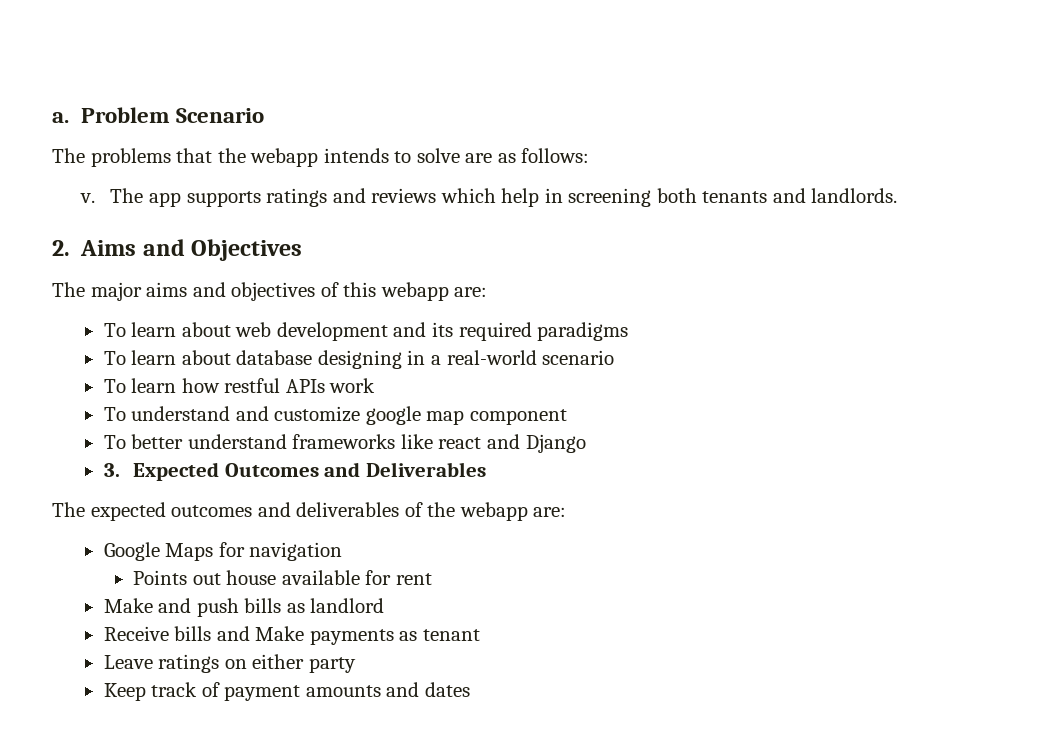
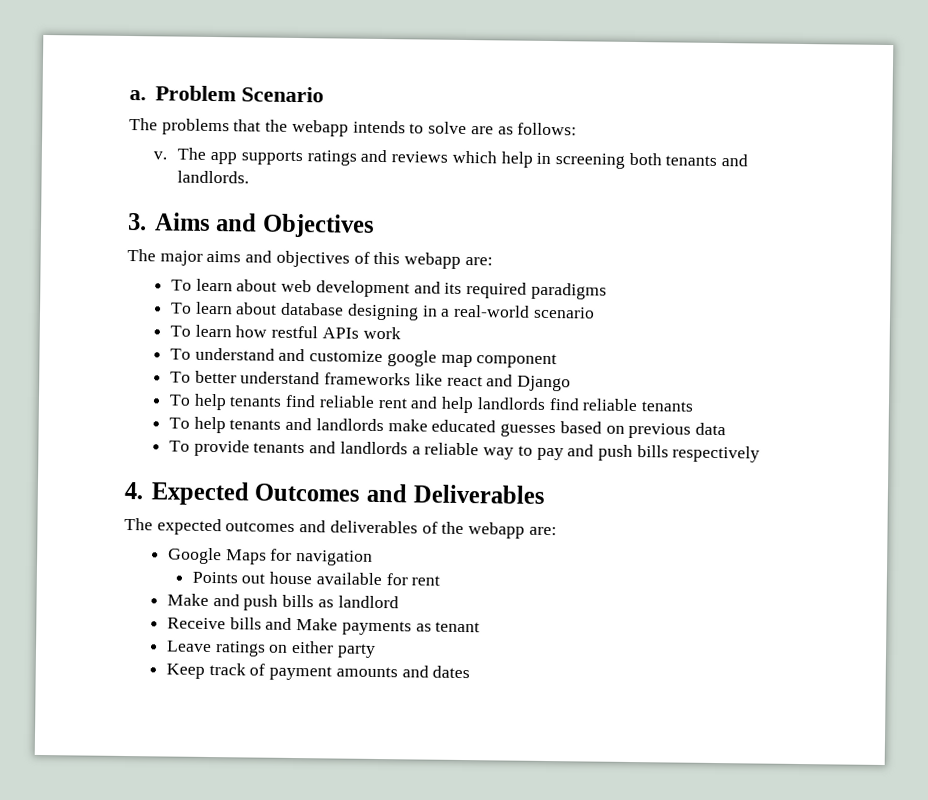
[52,240,70,256] 2. -> [127,213,147,231] 3.
[103,463,120,477] 3. -> [168,393,693,414] [168,416,726,439] [168,439,761,463] [124,481,144,500] To help tenants find reliable rent and help landlords find reliable tenants // To help tenants and landlords make educated guesses based on previous data // To provide tenants and landlords a reliable way to pay and push bills respectively // 4.

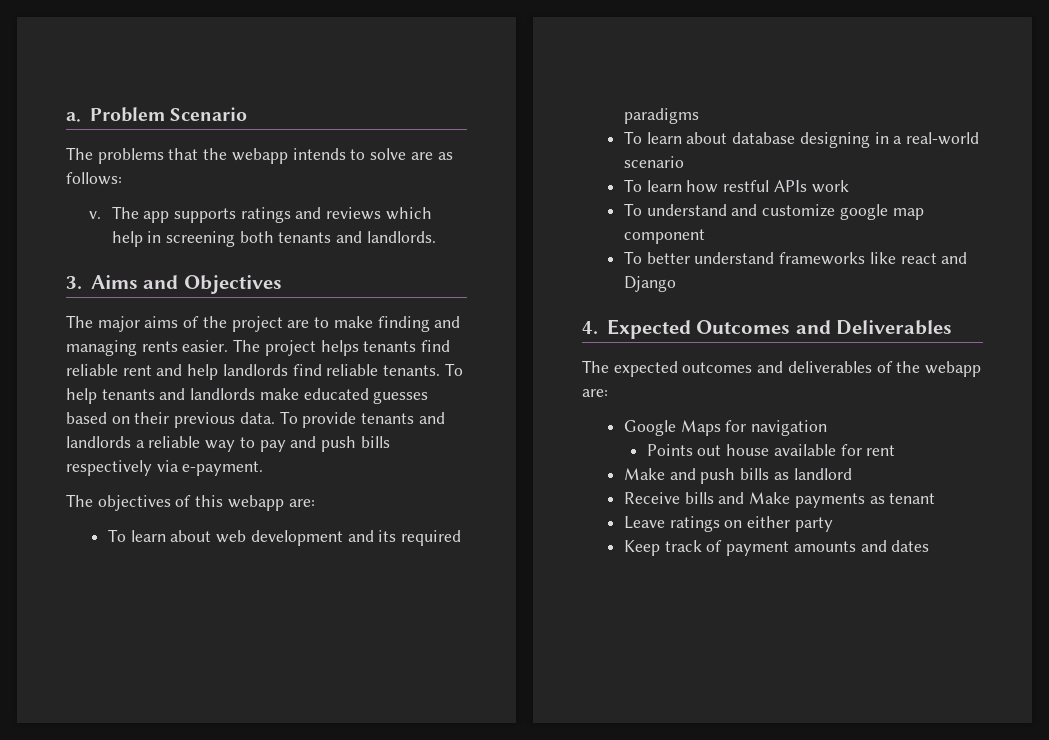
[245,250,273,263] and -> [183,316,461,332] [66,339,451,356] [66,363,463,380] [66,388,429,404] [66,411,445,428] [66,436,390,452] [66,460,264,476] [66,494,93,507] of the project are to make finding and managing rents easier. The project helps tenants find reliable rent and help landlords find reliable tenants. To help tenants and landlords make educated guesses based on their previous data. To provide tenants and landlords a reliable way to pay and push bills respectively via e-payment. // The
[168,393,693,414] [168,416,726,439] [168,439,761,463] // To help tenants find reliable rent and help landlords find reliable tenants // To help tenants and landlords make educated guesses based on previous data // To provide tenants and landlords a reliable way to pay and push bills respectively -> (677, 284) none

